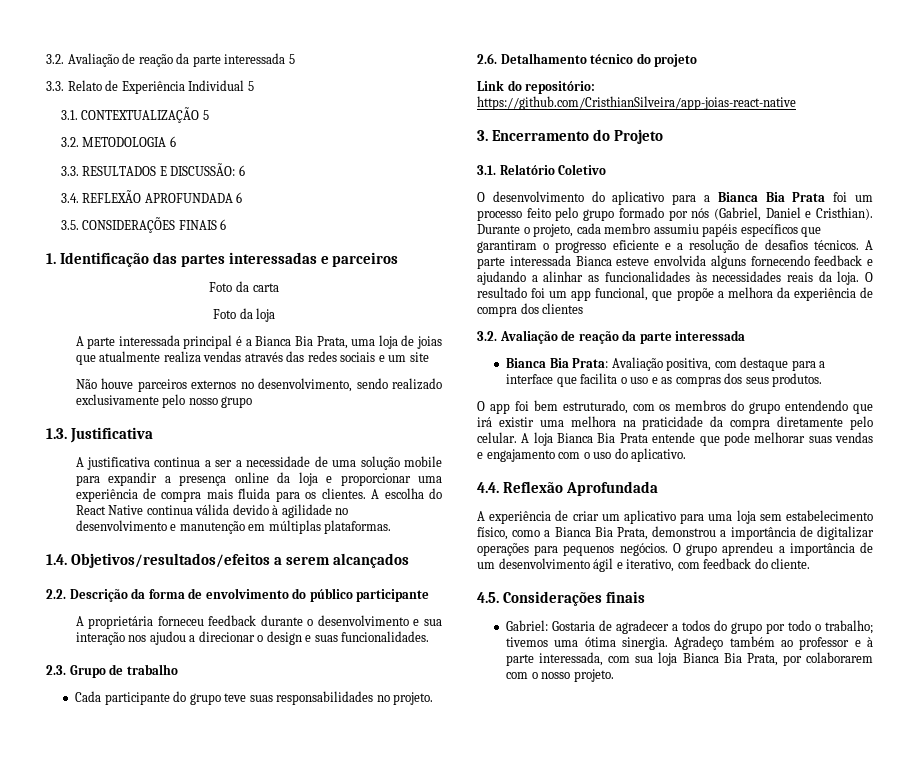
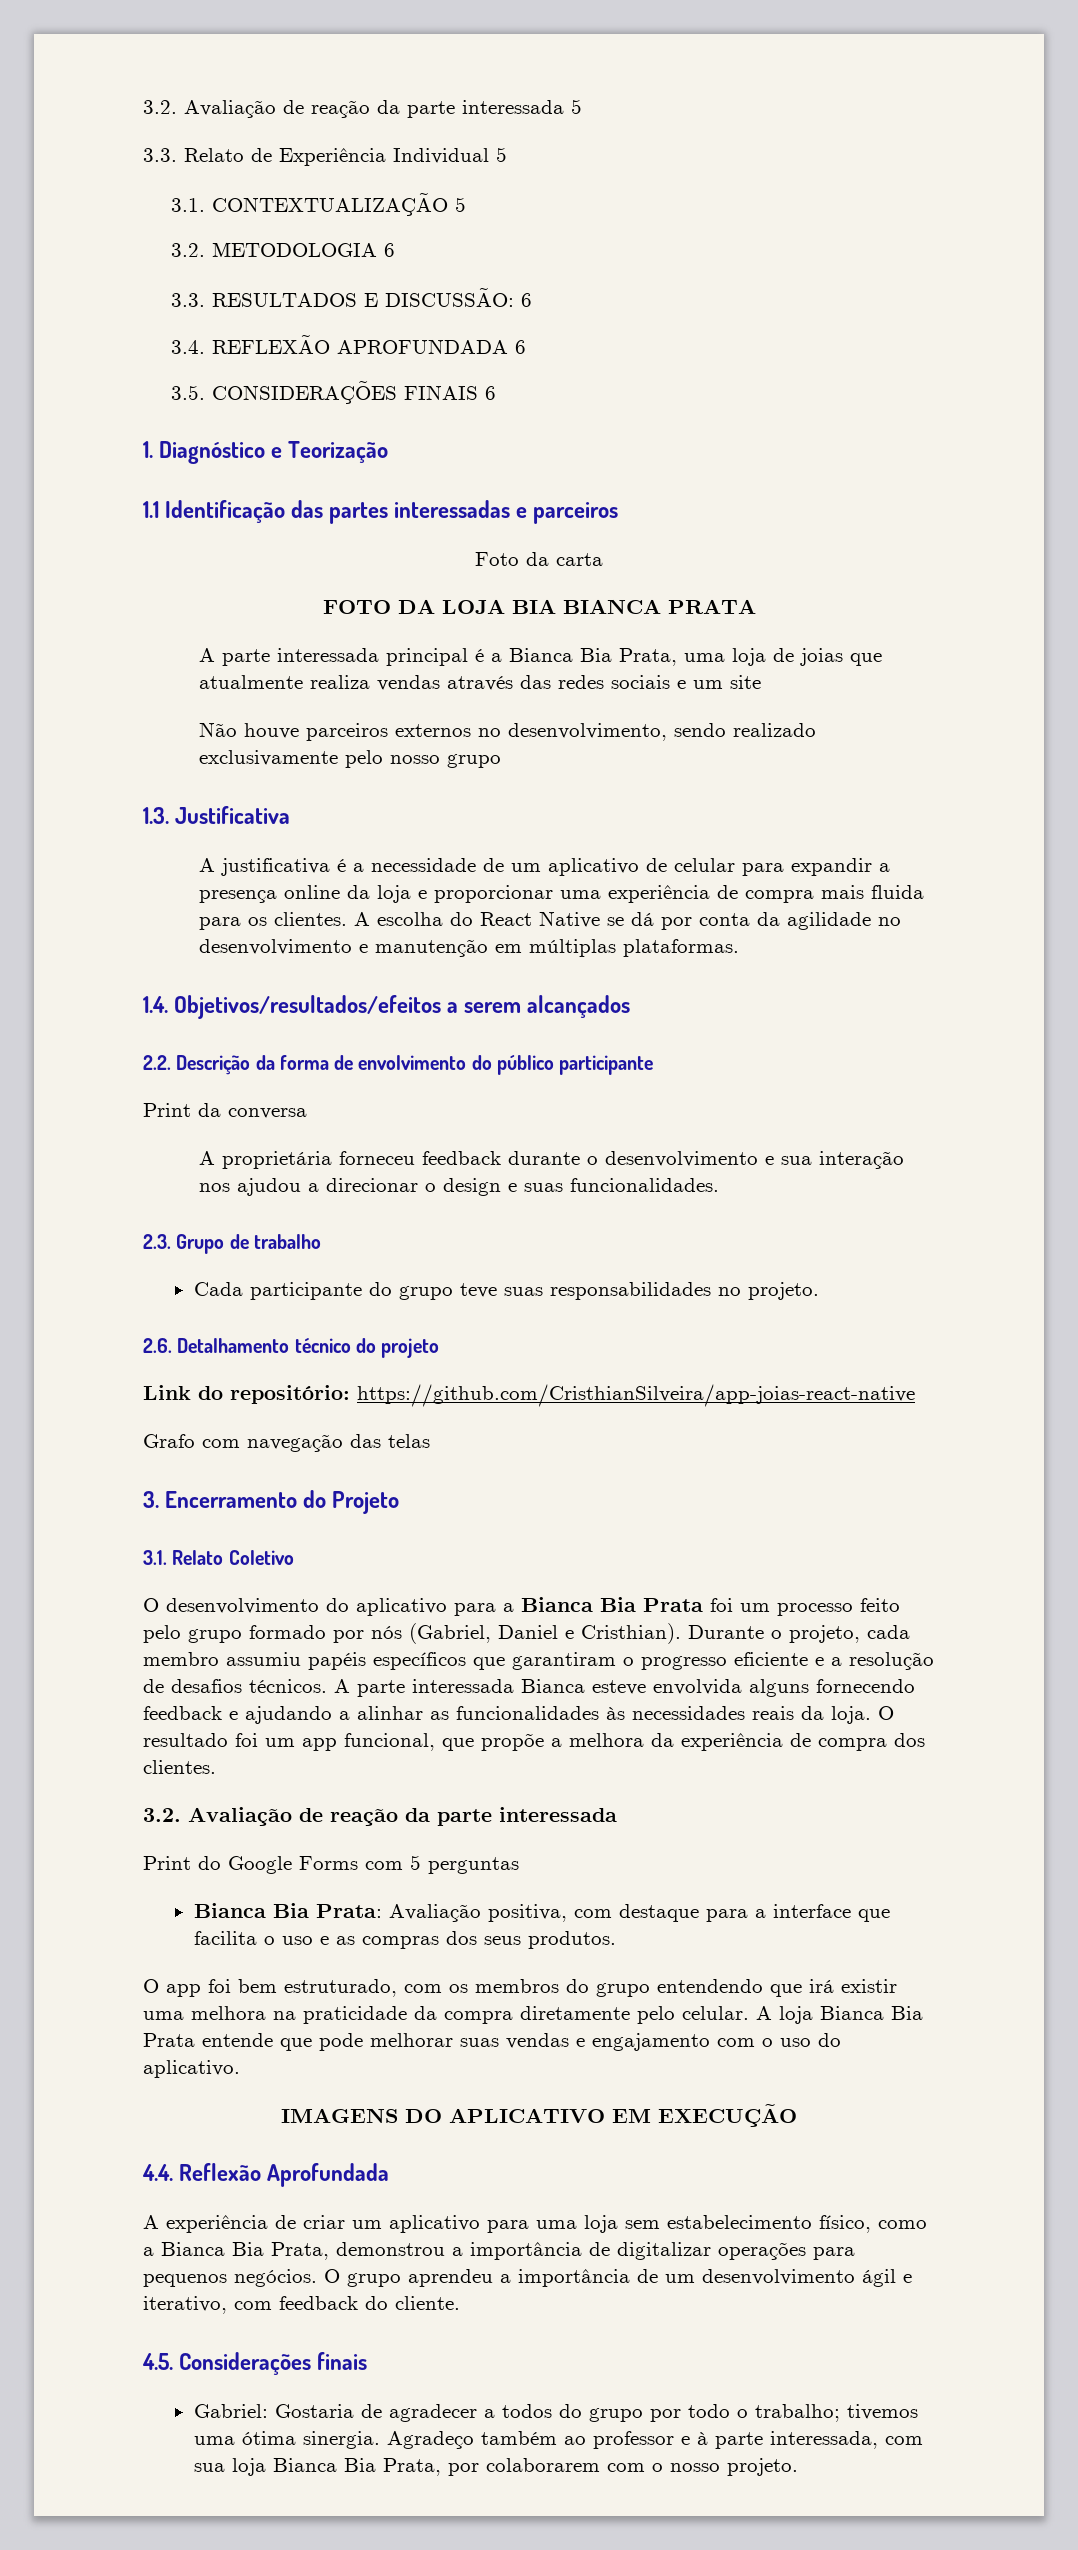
(56, 258) none -> [159,441,389,464] [143,501,159,518] Diagnóstico e Teorização // 1.1
[212,308,276,322] Foto da loja -> [322,599,756,614] FOTO DA LOJA BIA BIANCA PRATA
[154,456,443,470] continua a ser a necessidade de uma solução mobile -> [337,858,736,876] é a necessidade de um aplicativo de celular
[146,504,279,515] continua válida devido à -> [607,912,781,930] se dá por conta da
(430, 595) none -> [143,1103,307,1119] // Print da conversa
(796, 103) none -> [143,1434,430,1452] // Grafo com navegação das telas
[499,164,555,175] Relatório -> [172,1550,224,1565] Relato
[542,303,584,314] [477,330,746,344] clientes // 3.2. Avaliação de reação da parte interessada -> [143,1760,216,1774] [143,1807,617,1826] [143,1855,519,1874] clientes. // 3.2. Avaliação de reação da parte interessada // Print do Google Forms com 5 perguntas
(687, 455) none -> [281,2104,797,2127] // IMAGENS DO APLICATIVO EM EXECUÇÃO

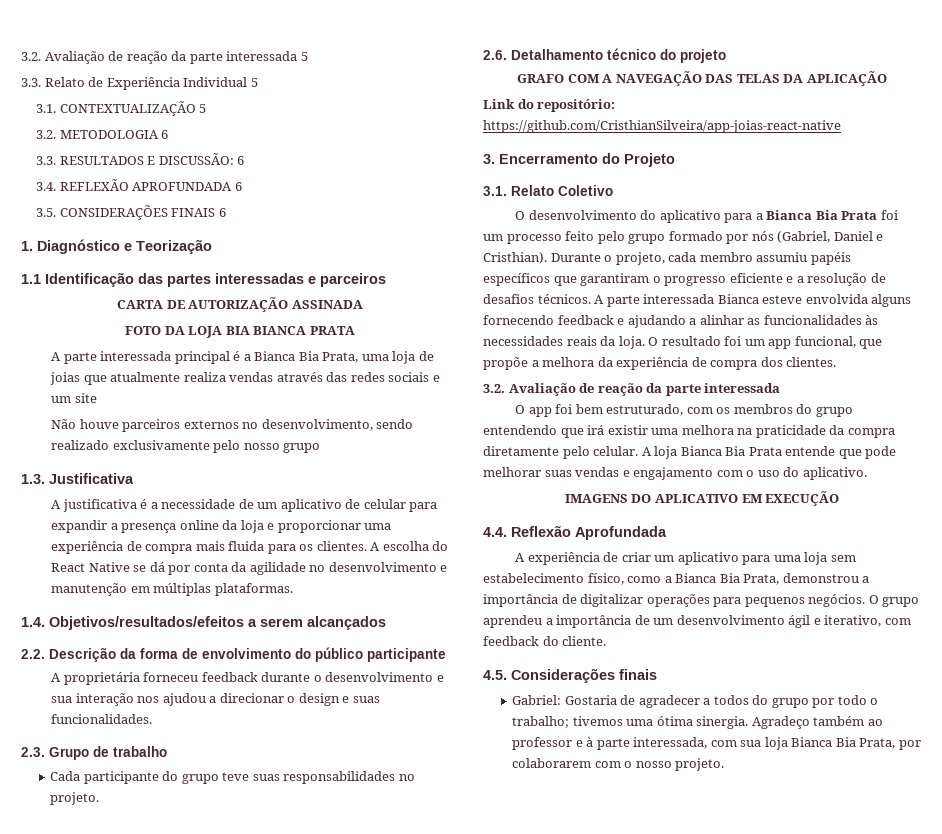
[475,552,603,566] Foto da carta -> [117,297,363,312] CARTA DE AUTORIZAÇÃO ASSINADA
[143,1103,307,1119] // Print da conversa -> (446, 655) none
(440, 1348) none -> [517,71,887,86] // GRAFO COM A NAVEGAÇÃO DAS TELAS DA APLICAÇÃO
[143,1434,430,1452] // Grafo com navegação das telas -> (841, 126) none
[143,1855,519,1874] [193,1903,890,1922] [193,1931,616,1949] // Print do Google Forms com 5 perguntas // Bianca Bia Prata: Avaliação positiva, com destaque para a interface que facilita o uso e as compras dos seus produtos. -> (781, 388) none

